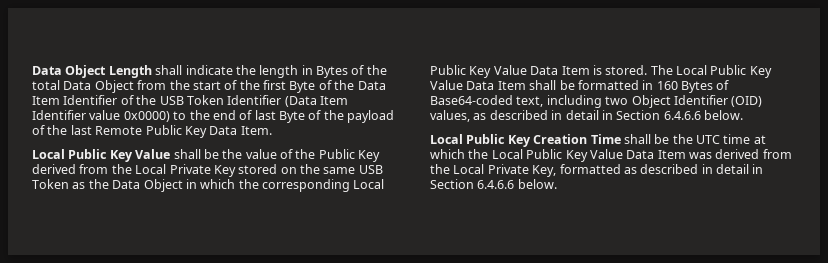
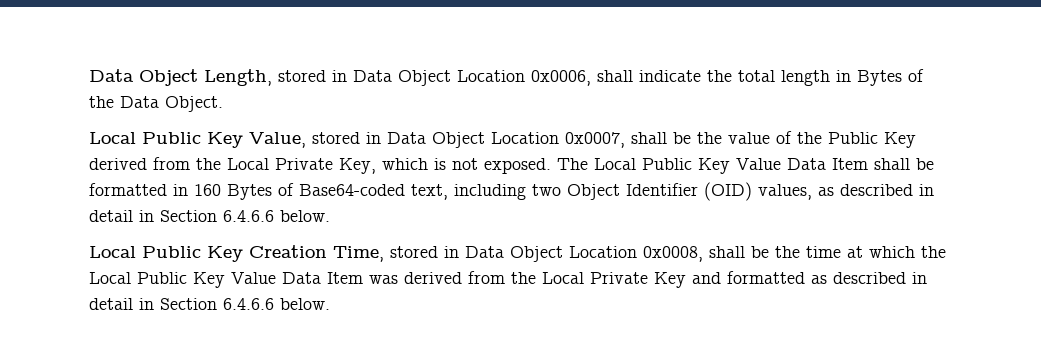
[32,65,152,78] Data Object Length -> [89,69,591,86] Data Object Length, stored in Data Object Location 0x0006,
(256, 70) none -> [738,70,775,82] total
[32,80,386,93] [32,95,348,107] [32,110,395,123] [32,125,272,138] [32,149,171,162] total Data Object from the start of the first Byte of the Data Item Identifier of the USB Token Identifier (Data Item Identifier value 0x0000) to the end of last Byte of the payload of the last Remote Public Key Data Item. // Local Public Key Value -> [120,96,223,112] [89,132,625,148] Data Object. // Local Public Key Value, stored in Data Object Location 0x0007,
[213,164,383,177] [32,179,385,192] [430,65,648,78] Key stored on the same USB Token as the Data Object in which the corresponding Local Public Key Value Data Item is stored. -> [339,158,551,174] Key, which is not exposed.
[590,134,720,144] Time shall be the UTC -> [333,246,800,262] Time, stored in Data Object Location 0x0008, shall be the
[532,165,557,177] Key, -> [654,272,721,288] Key and

